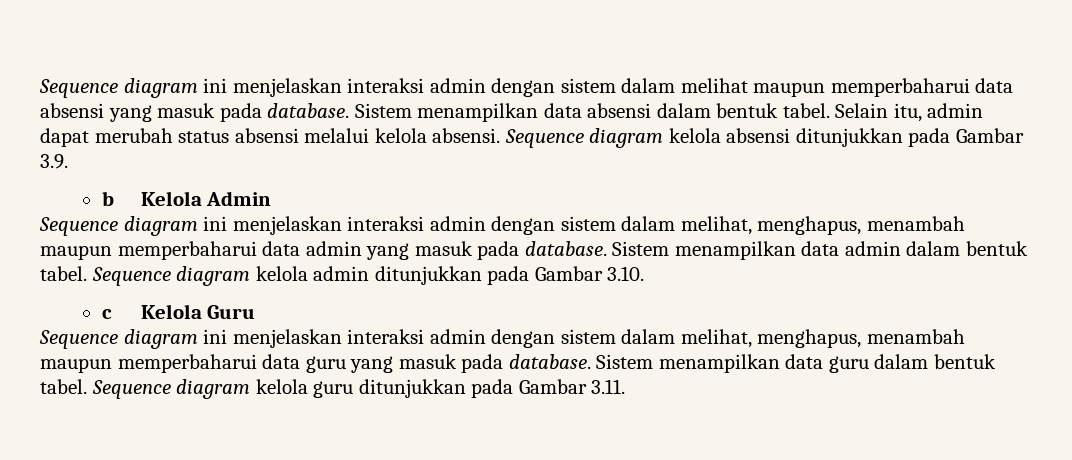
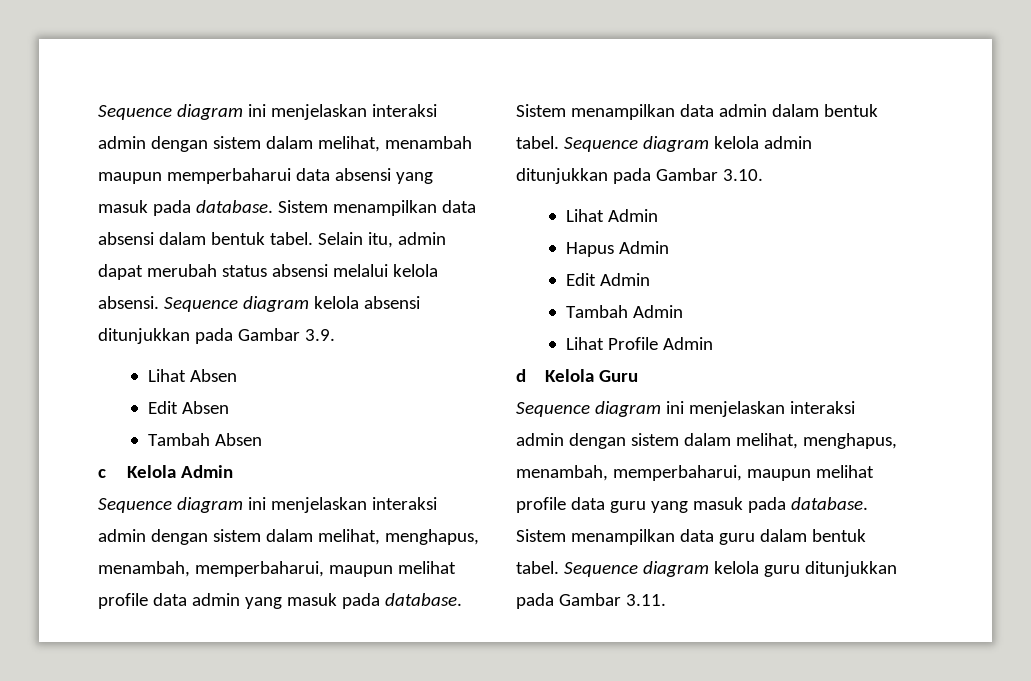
[39,78,748,98] Sequence diagram ini menjelaskan interaksi admin dengan sistem dalam melihat -> [98,104,437,120] [98,136,472,152] Sequence diagram ini menjelaskan interaksi admin dengan sistem dalam melihat, menambah
[101,191,114,206] b -> [147,369,237,382] [147,401,229,414] [147,433,262,446] [98,469,106,478] Lihat Absen // Edit Absen // Tambah Absen // c
[866,216,965,231] [40,241,257,260] menambah maupun memperbaharui -> [98,561,456,577] [98,593,148,609] menambah, memperbaharui, maupun melihat profile
[101,309,112,319] c -> [565,209,658,222] [565,241,669,257] [565,273,650,286] [565,305,683,318] [565,337,713,350] [516,369,526,382] Lihat Admin // Hapus Admin // Edit Admin // Tambah Admin // Lihat Profile Admin // d
[866,329,965,344] [40,354,257,373] menambah maupun memperbaharui -> [516,465,874,481] [516,497,566,513] menambah, memperbaharui, maupun melihat profile

